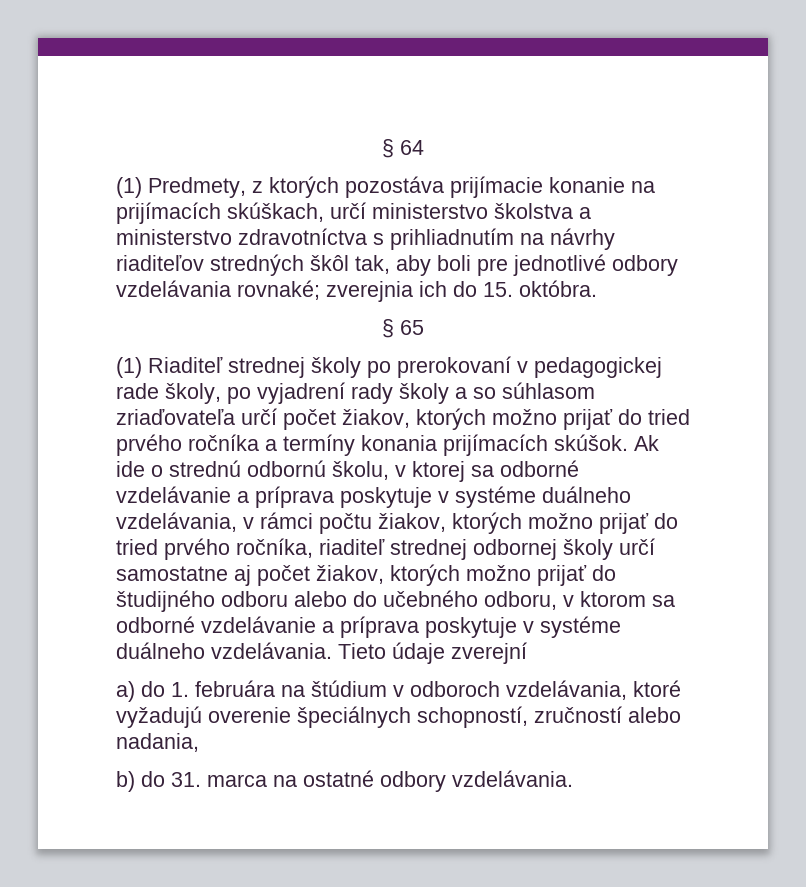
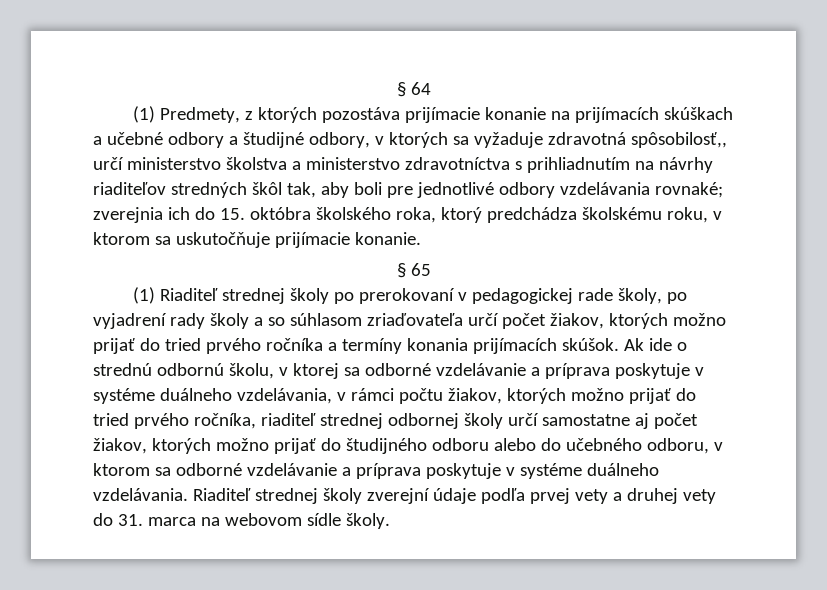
[227,202,324,222] skúškach, -> [663,107,733,120] [93,132,727,148] skúškach a učebné odbory a študijné odbory, v ktorých sa vyžaduje zdravotná spôsobilosť,,
[519,280,597,297] októbra. -> [249,207,722,223] [93,232,421,248] októbra školského roka, ktorý predchádza školskému roku, v ktorom sa uskutočňuje prijímacie konanie.
[338,642,527,664] [116,680,681,702] [116,706,681,728] [116,733,199,752] [116,771,135,792] Tieto údaje zverejní // a) do 1. februára na štúdium v odboroch vzdelávania, ktoré vyžadujú overenie špeciálnych schopností, zručností alebo nadania, // b) -> [192,488,716,504] Riaditeľ strednej školy zverejní údaje podľa prvej vety a druhej vety
[303,770,573,792] ostatné odbory vzdelávania. -> [224,513,390,529] webovom sídle školy.

